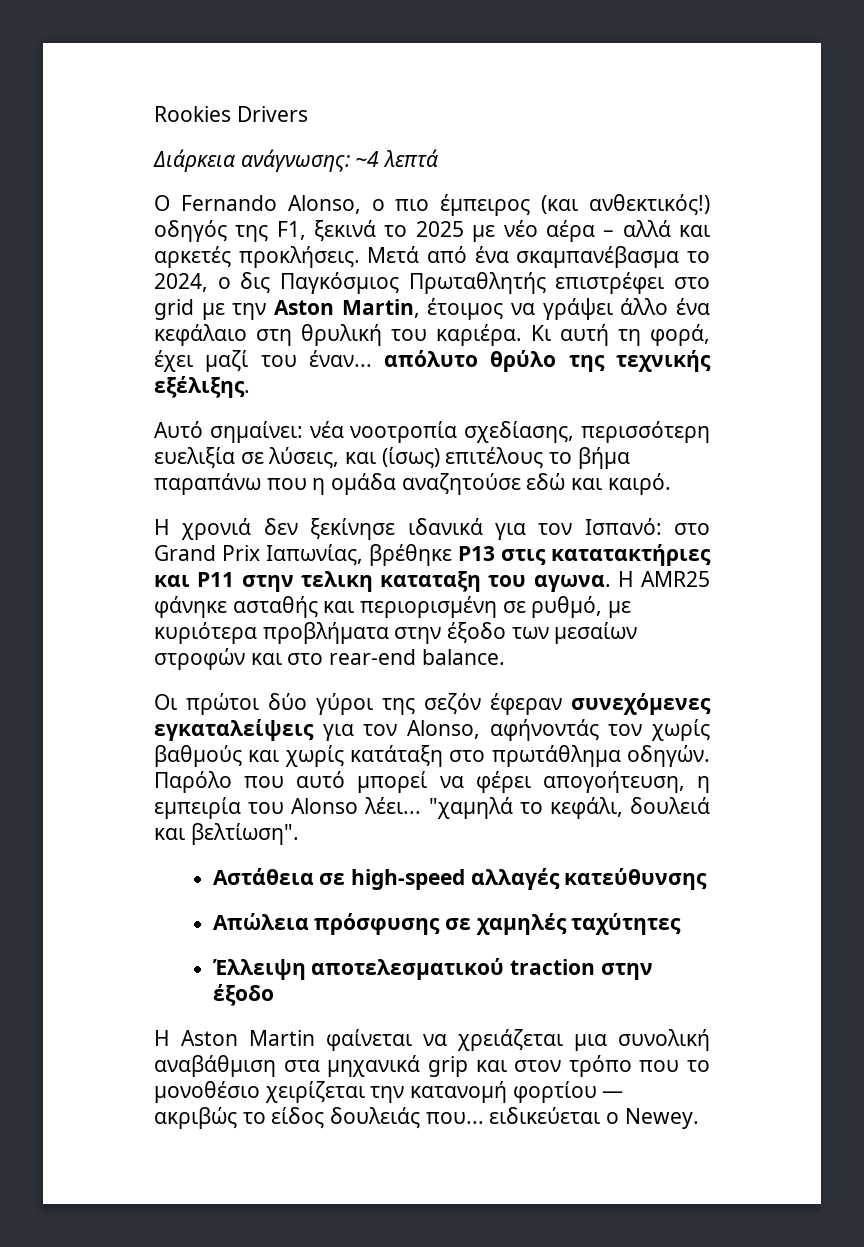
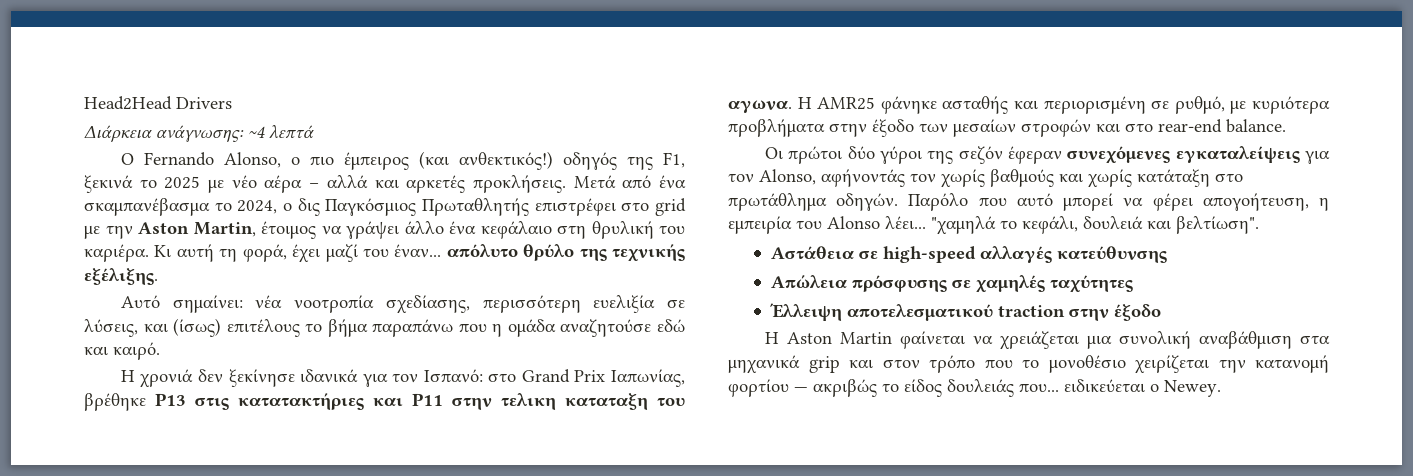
[154,106,231,122] Rookies -> [84,96,172,110] Head2Head

